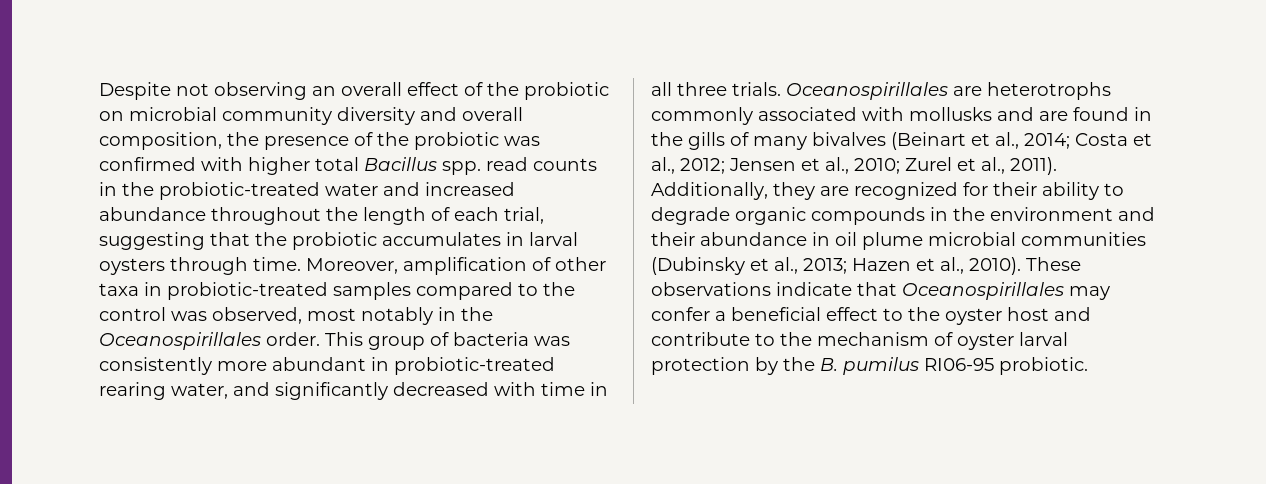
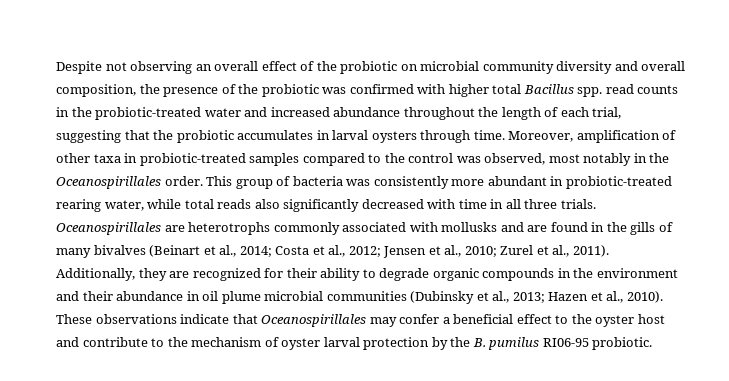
[233,382,270,396] and -> [147,199,280,209] while total reads also

